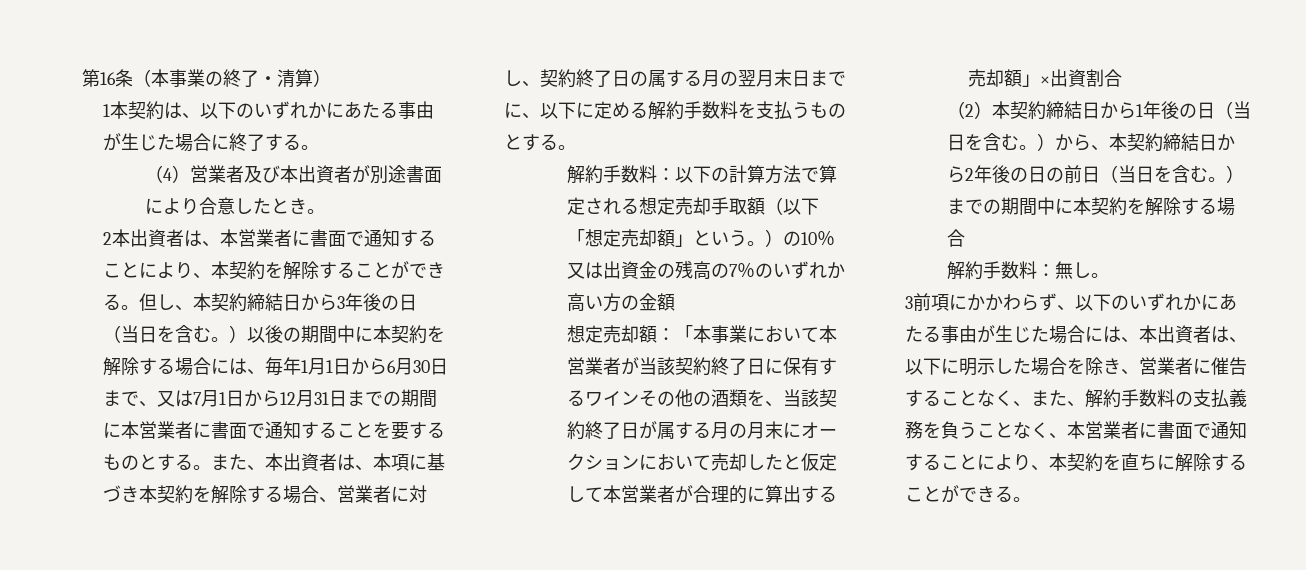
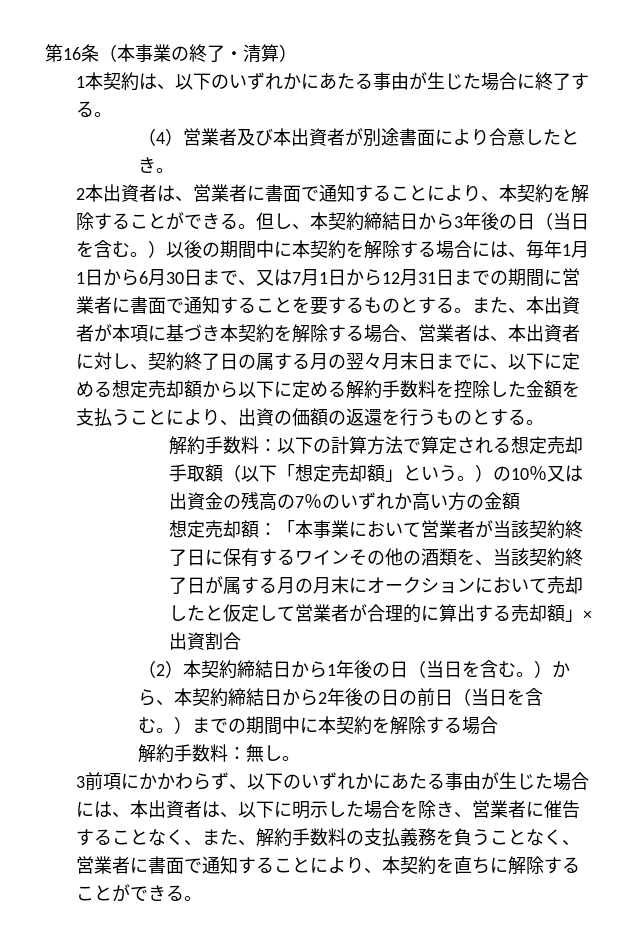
[220,229,239,247] 本 -> (193, 199) none
[121,421,140,439] 本 -> (562, 277) none
[337,454,374,471] は、 -> [93,324,112,342] が
(392, 494) none -> [471,324,580,342] は、本出資者
(757, 78) none -> [363,353,382,369] 々
[648,101,793,120] 解約手数料を支払 -> [111,380,580,399] [75,408,418,426] 想定売却額から以下に定める解約手数料を控除した金額を支払うことにより、出資の価額の返還を行
[819,325,838,343] 本 -> (421, 529) none
[603,485,622,503] 本 -> (295, 613) none
[1067,421,1086,439] 本 -> (580, 843) none

